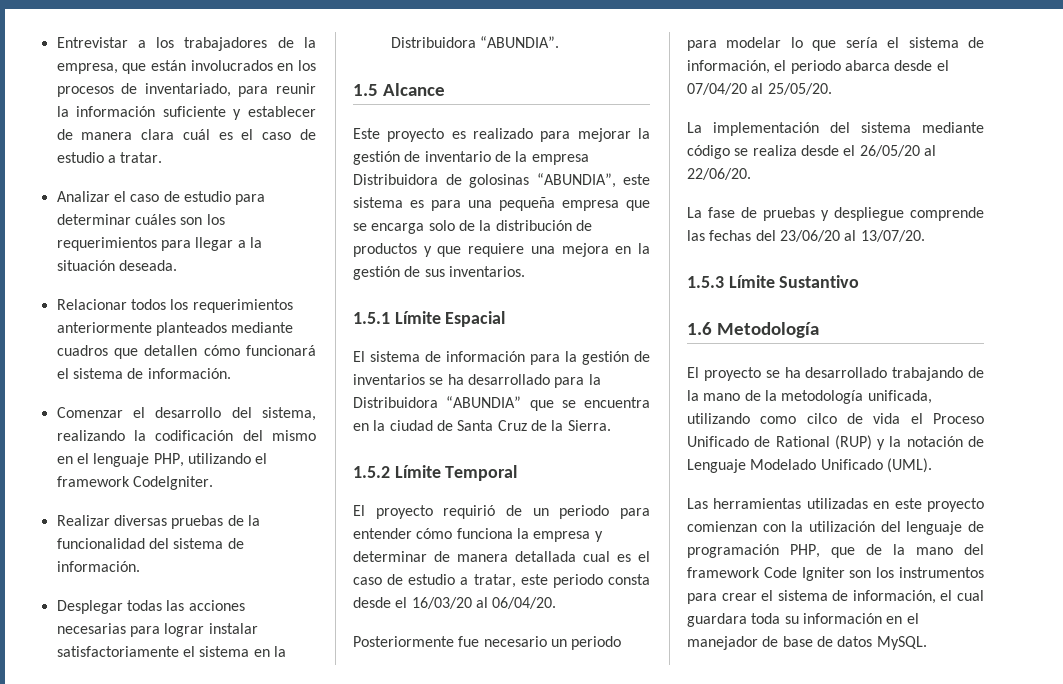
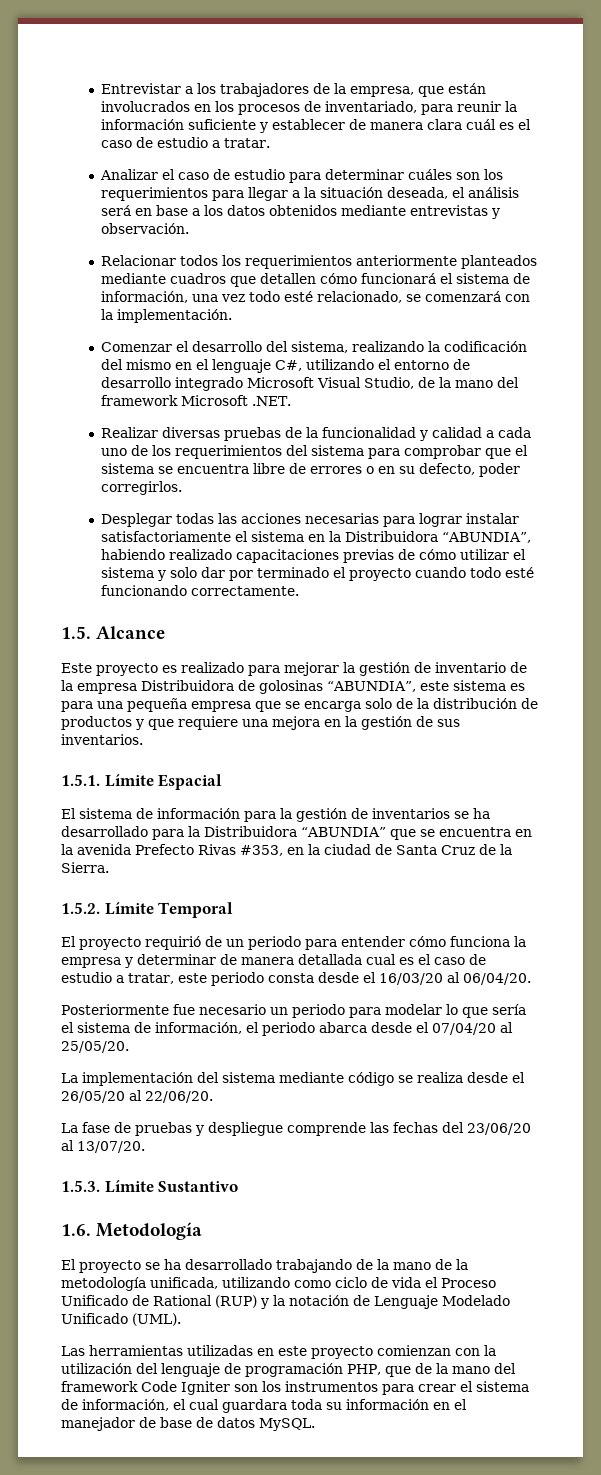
[118,260,177,271] deseada. -> [386,187,519,199] [100,205,500,219] [100,223,189,234] deseada, el análisis será en base a los datos obtenidos mediante entrevistas y observación.
[147,368,231,379] información. -> [100,291,530,303] [100,309,232,323] información, una vez todo esté relacionado, se comenzará con la implementación.
[153,453,184,467] PHP, -> [274,360,302,371] C#,
[56,476,213,490] framework CodeIgniter. -> [393,359,470,370] [100,377,519,391] [100,395,291,406] entorno de desarrollo integrado Microsoft Visual Studio, de la mano del framework Microsoft .NET.
[148,538,244,549] [56,561,140,572] del sistema de información. -> [418,427,531,441] [100,445,528,459] [100,463,520,477] [100,481,182,495] y calidad a cada uno de los requerimientos del sistema para comprobar que el sistema se encuentra libre de errores o en su defecto, poder corregirlos.
[479,36,559,48] [353,84,378,96] “ABUNDIA”. // 1.5 -> [441,532,531,543] [100,549,526,563] [100,567,534,581] [100,585,299,596] [61,626,91,639] “ABUNDIA”, habiendo realizado capacitaciones previas de cómo utilizar el sistema y solo dar por terminado el proyecto cuando todo esté funcionando correctamente. // 1.5.
[353,312,390,324] 1.5.1 -> [61,774,100,786] 1.5.1.
(386, 425) none -> [77,844,320,856] avenida Prefecto Rivas #353, en la
[353,466,390,478] 1.5.2 -> [61,902,100,914] 1.5.2.
[687,276,724,288] 1.5.3 -> [61,1180,100,1192] 1.5.3.
[687,322,712,335] 1.6 -> [61,1224,91,1236] 1.6.
[806,413,837,424] cilco -> [335,1277,367,1288] ciclo

